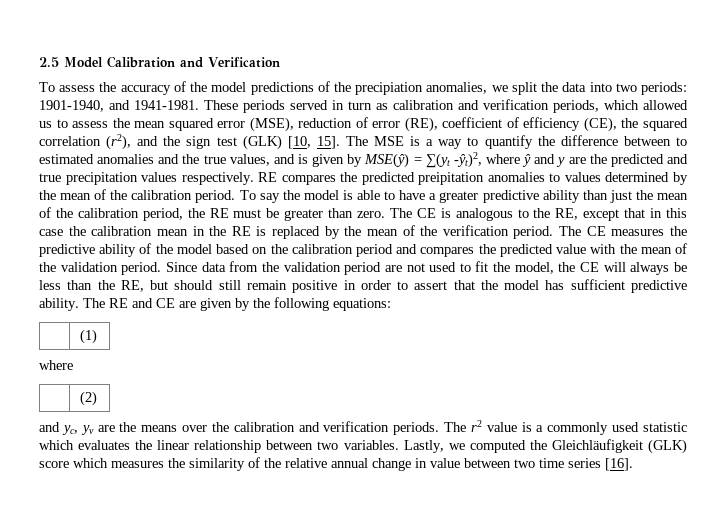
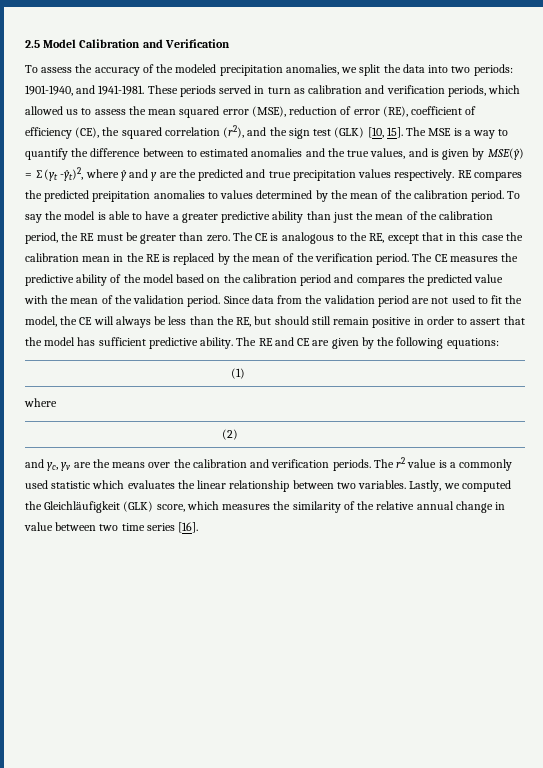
[211,81,424,95] model predictions of the precipiation -> [175,64,283,76] modeled precipitation
[39,461,69,468] score -> [156,504,185,512] score,

